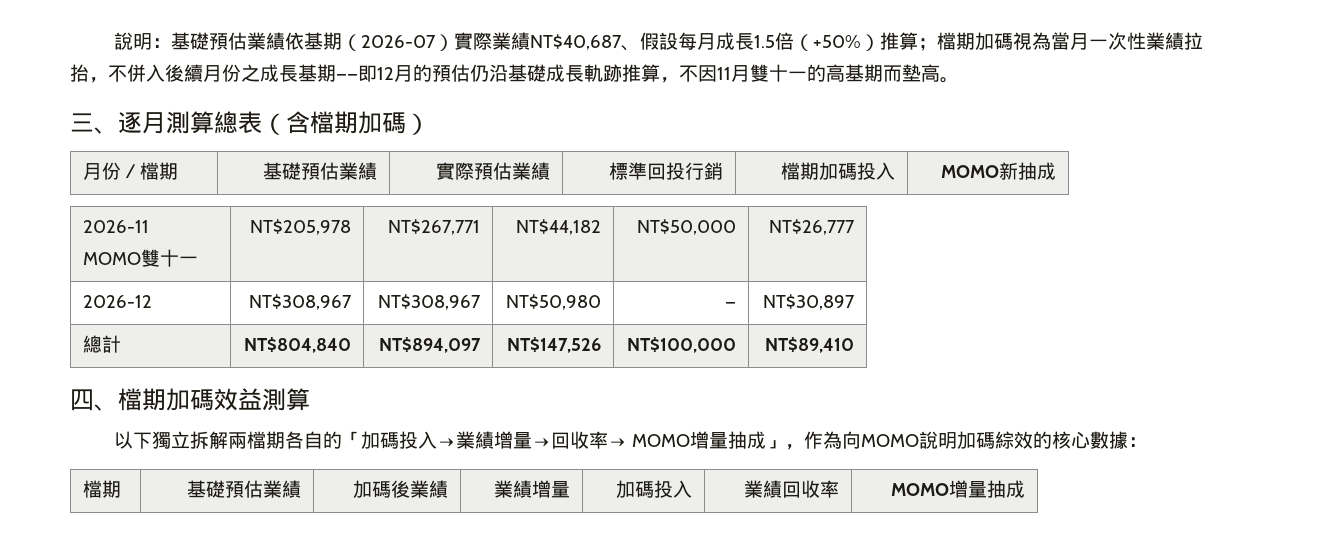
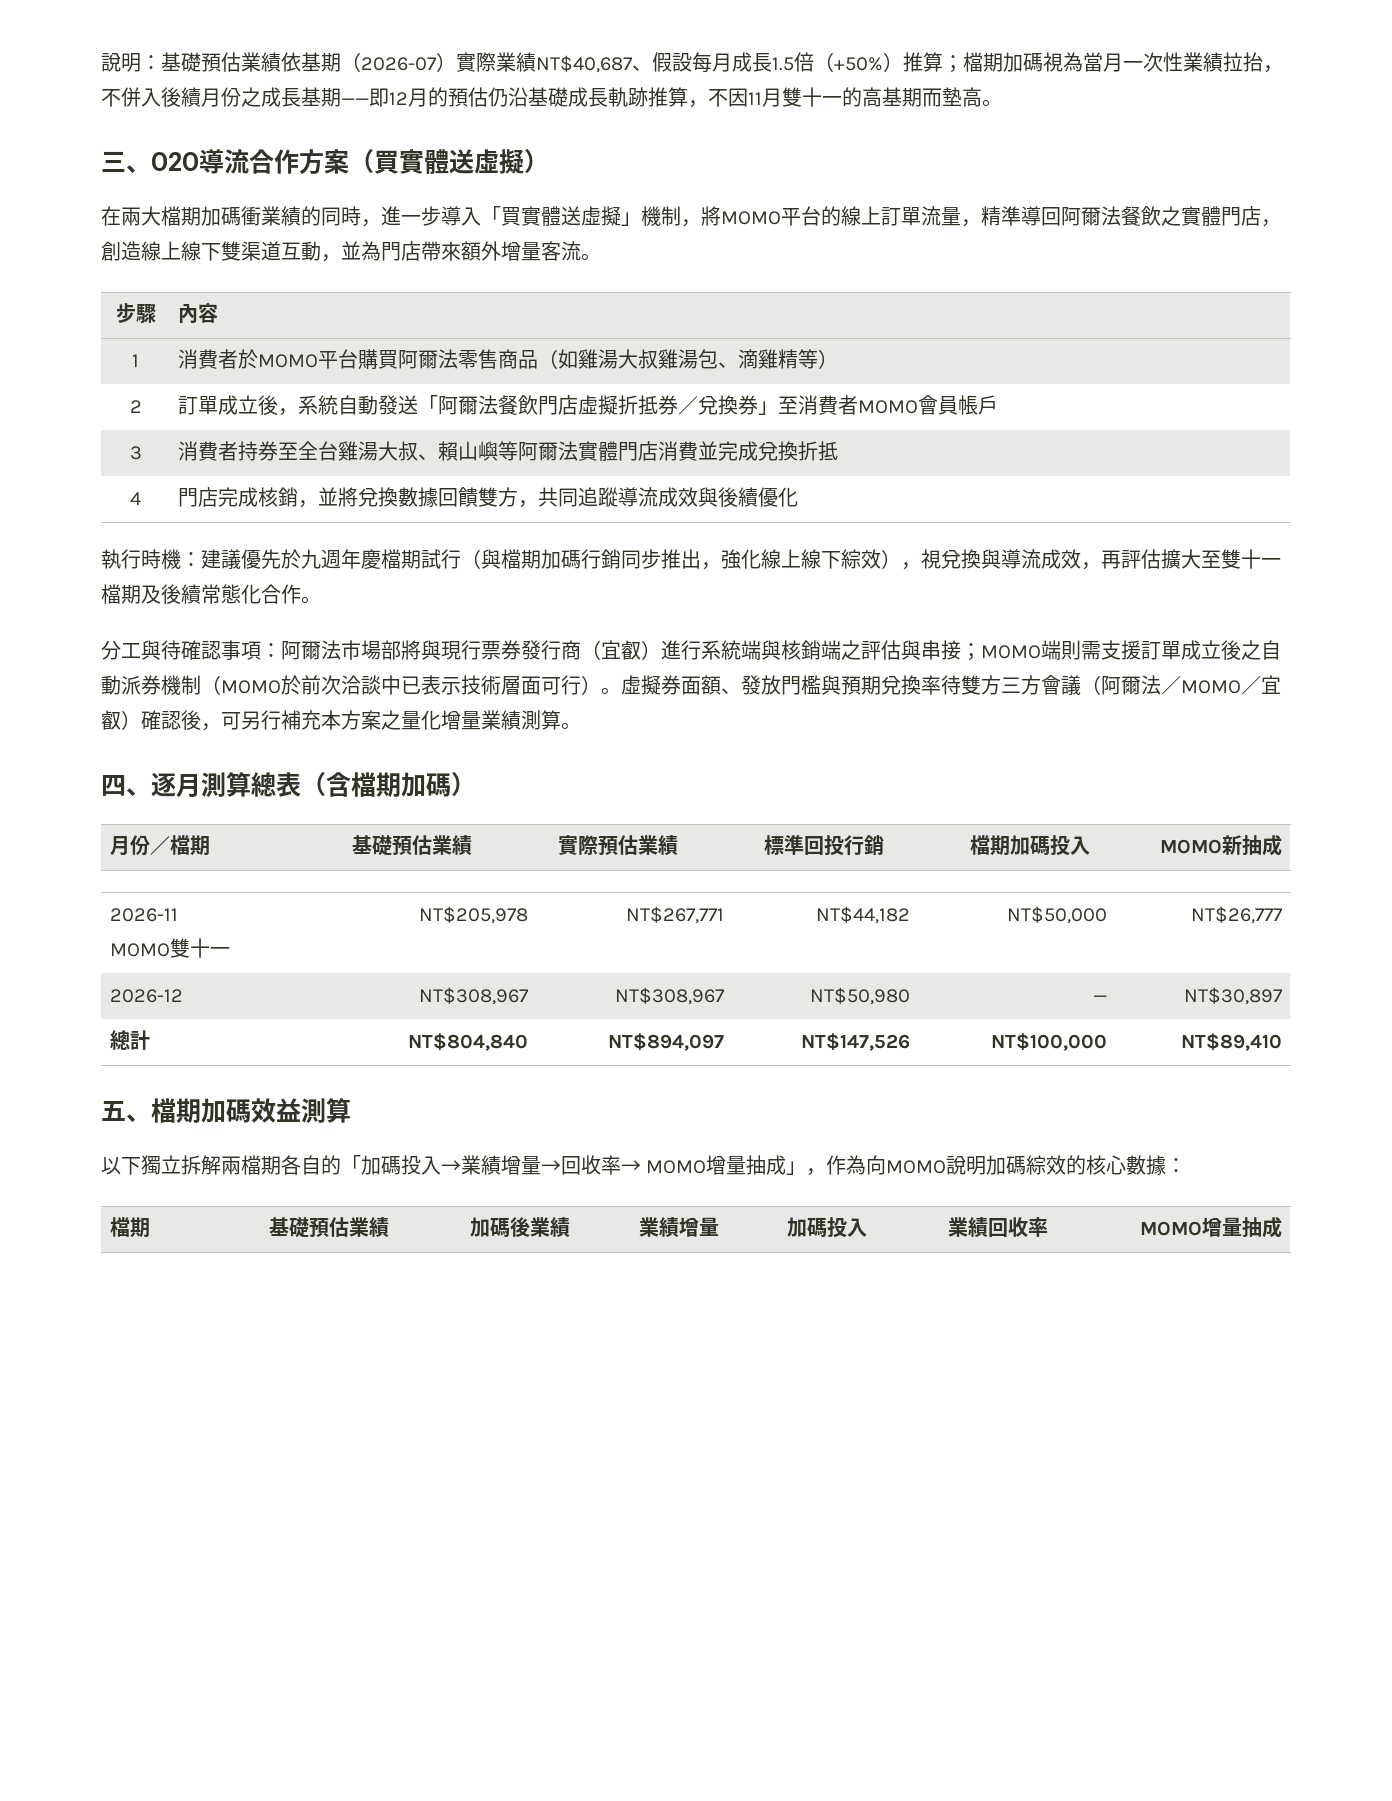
(118, 130) none -> [151,149,549,175] [101,206,1281,227] [101,241,601,262] [115,303,156,323] [178,303,219,324] [132,354,139,367] [178,349,839,370] [129,400,142,413] [178,395,999,416] [129,446,142,460] [178,441,839,461] [130,492,141,505] [178,487,799,508] [101,549,1281,570] [101,584,321,604] [101,640,1281,661] [101,675,1281,695] [101,710,581,731] [101,775,151,796] O2O導流合作方案（買實體送虛擬） // 在兩大檔期加碼衝業績的同時，進一步導入「買實體送虛擬」機制，將MOMO平台的線上訂單流量，精準導回阿爾法餐飲之實體門店，創造線上線下雙渠道互動，並為門店帶來額外增量客流。 // 步驟 | 內容 // 1 | 消費者於MOMO平台購買阿爾法零售商品（如雞湯大叔雞湯包、滴雞精等） // 2 | 訂單成立後，系統自動發送「阿爾法餐飲門店虛擬折抵券／兌換券」至消費者MOMO會員帳戶 // 3 | 消費者持券至全台雞湯大叔、賴山嶼等阿爾法實體門店消費並完成兌換折抵 // 4 | 門店完成核銷，並將兌換數據回饋雙方，共同追蹤導流成效與後續優化 // 執行時機：建議優先於九週年慶檔期試行（與檔期加碼行銷同步推出，強化線上線下綜效），視兌換與導流成效，再評估擴大至雙十一檔期及後續常態化合作。 // 分工與待確認事項：阿爾法市場部將與現行票券發行商（宜叡）進行系統端與核銷端之評估與串接；MOMO端則需支援訂單成立後之自動派券機制（MOMO於前次洽談中已表示技術層面可行）。虛擬券面額、發放門檻與預期兌換率待雙方三方會議（阿爾法／MOMO／宜叡）確認後，可另行補充本方案之量化增量業績測算。 // 四、
[70,389,94,411] 四 -> [101,1101,126,1121] 五

